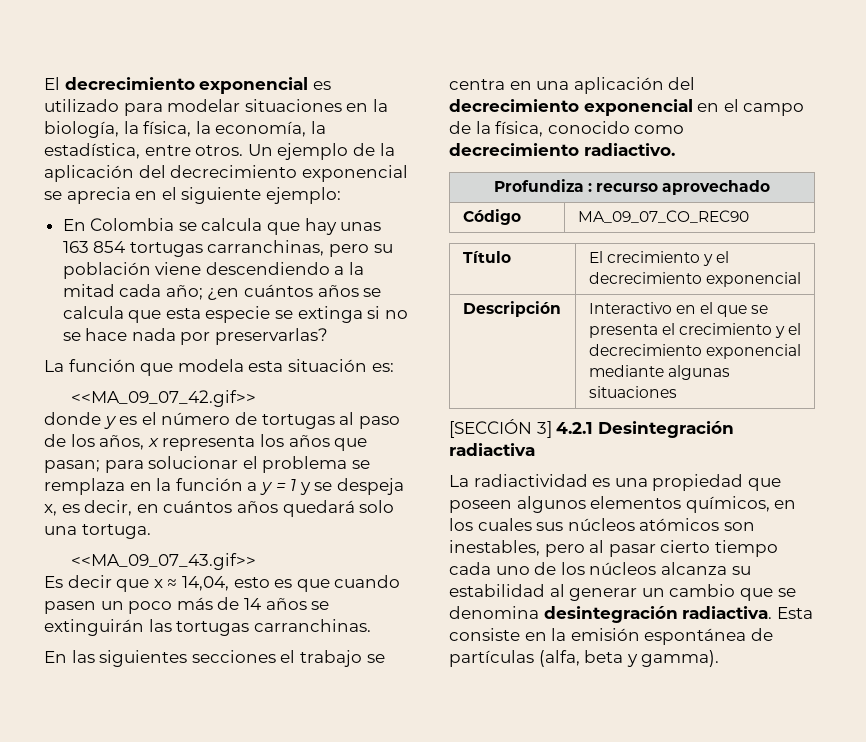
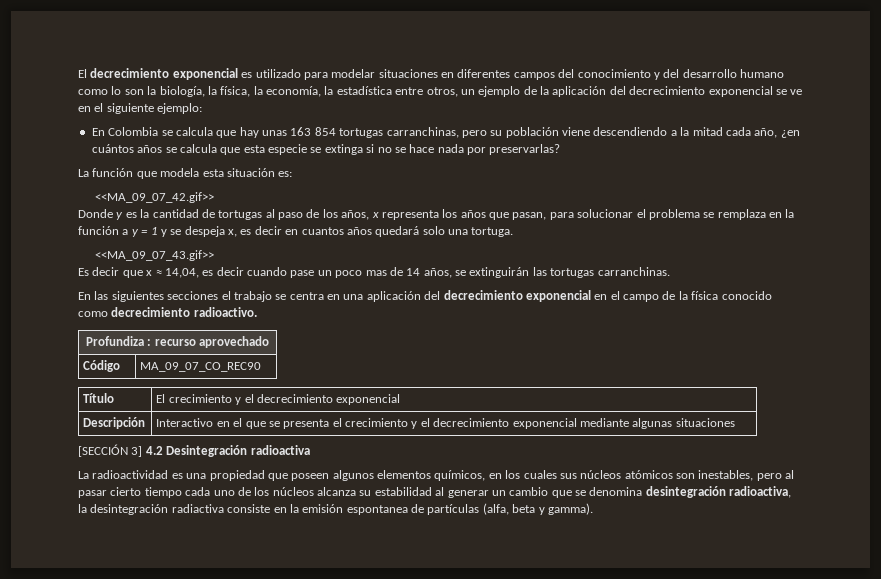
(369, 107) none -> [457,69,784,80] [78,86,144,95] diferentes campos del conocimiento y del desarrollo humano como lo son
[44,143,273,159] estadística, entre otros. Un -> [336,86,475,97] estadística entre otros, un
[66,187,131,204] aprecia -> [790,89,803,95] ve
[165,285,203,300] año; -> [754,128,778,138] año,
[44,412,101,425] donde -> [78,209,113,218] Donde
[141,412,231,425] el número -> [140,209,199,218] la cantidad
[44,460,100,473] pasan; -> [512,212,547,220] pasan,
[84,500,233,516] decir, en cuántos -> [254,226,344,235] decir en cuantos
[233,575,401,592] [44,601,96,614] esto es que cuando pasen -> [202,267,315,278] es decir cuando pase
[176,597,213,610] más -> [365,270,387,276] mas
[265,598,307,610] años -> [423,268,452,278] años,
[495,121,544,137] física, -> [691,291,719,300] física
[583,143,675,156] radiactivo. -> [193,307,257,317] radioactivo.
[556,421,734,438] [449,443,535,456] [449,474,588,487] 4.2.1 Desintegración radiactiva // La radiactividad -> [145,445,310,457] [78,470,169,479] 4.2 Desintegración radioactiva // La radioactividad
[682,606,813,619] radiactiva. Esta -> [729,486,792,498] [78,504,224,515] radioactiva, la desintegración radiactiva
[644,628,747,645] espontánea -> [346,505,408,515] espontanea

